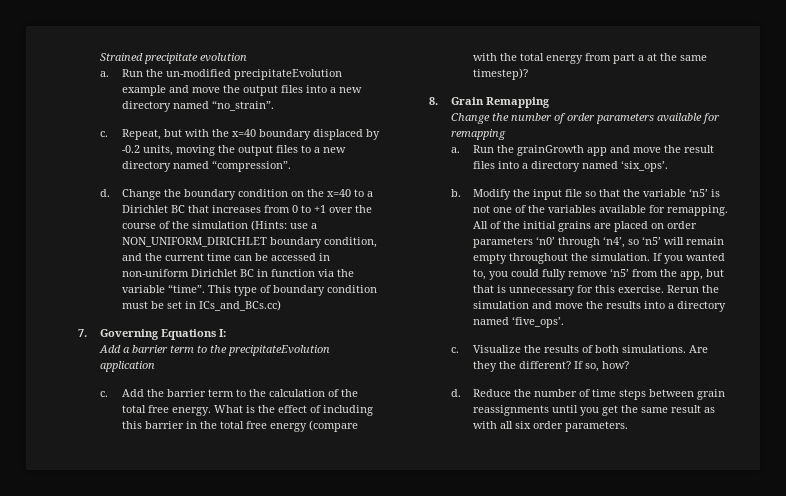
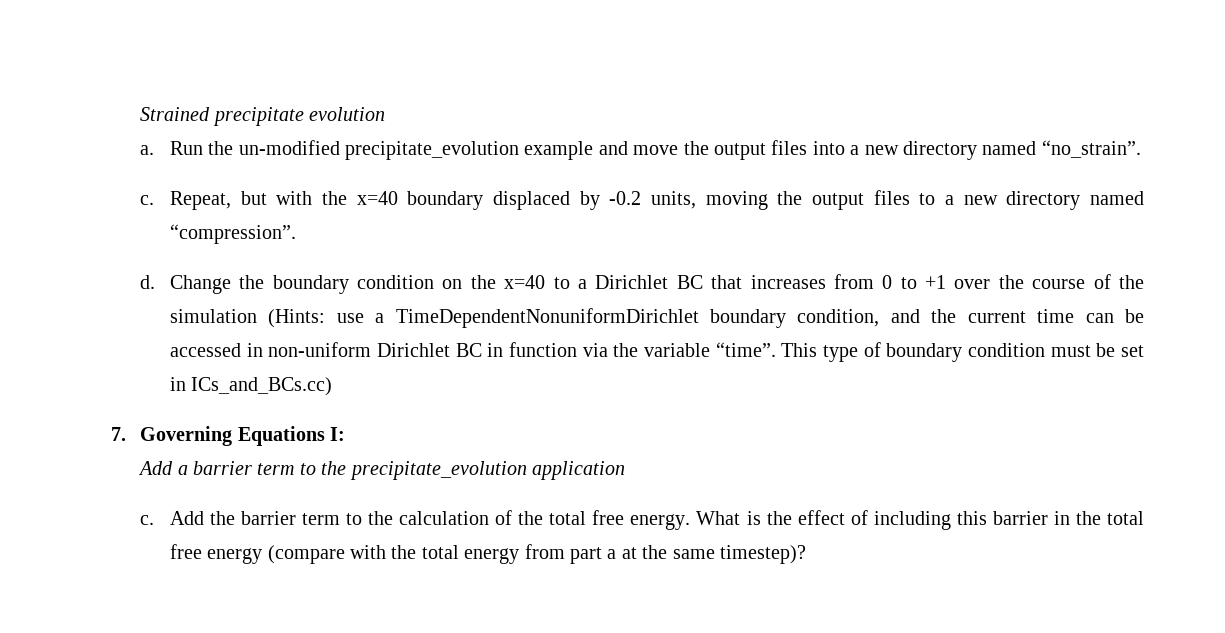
[233,69,342,80] precipitateEvolution -> [345,141,520,160] precipitate_evolution
[121,237,267,247] NON_UNIFORM_DIRICHLET -> [395,308,699,328] TimeDependentNonuniformDirichlet
[227,345,330,356] precipitateEvolution -> [349,461,527,480] precipitate_evolution
[428,97,550,108] [450,113,720,124] [450,129,506,140] [450,145,714,156] [472,160,668,172] [450,188,720,200] [472,205,728,216] [472,221,697,232] [472,236,724,248] [472,253,725,264] [472,268,724,280] [472,285,719,296] [472,301,726,312] [472,316,564,328] [450,345,708,353] [472,361,629,372] [450,389,725,400] [472,405,715,416] [472,421,628,432] // 8. Grain Remapping // Change the number of order parameters available for remapping // a. Run the grainGrowth app and move the result files into a directory named ‘six_ops’. // b. Modify the input file so that the variable ‘n5’ is not one of the variables available for remapping. All of the initial grains are placed on order parameters ‘n0’ through ‘n4’, so ‘n5’ will remain empty throughout the simulation. If you wanted to, you could fully remove ‘n5’ from the app, but that is unnecessary for this exercise. Rerun the simulation and move the results into a directory named ‘five_ops’. // c. Visualize the results of both simulations. Are they the different? If so, how? // d. Reduce the number of time steps between grain reassignments until you get the same result as with all six order parameters. -> (807, 554) none

